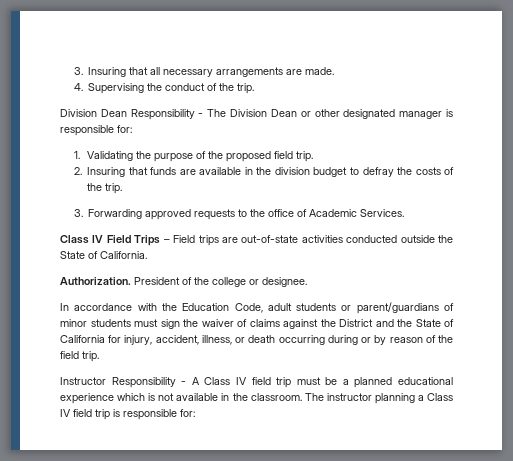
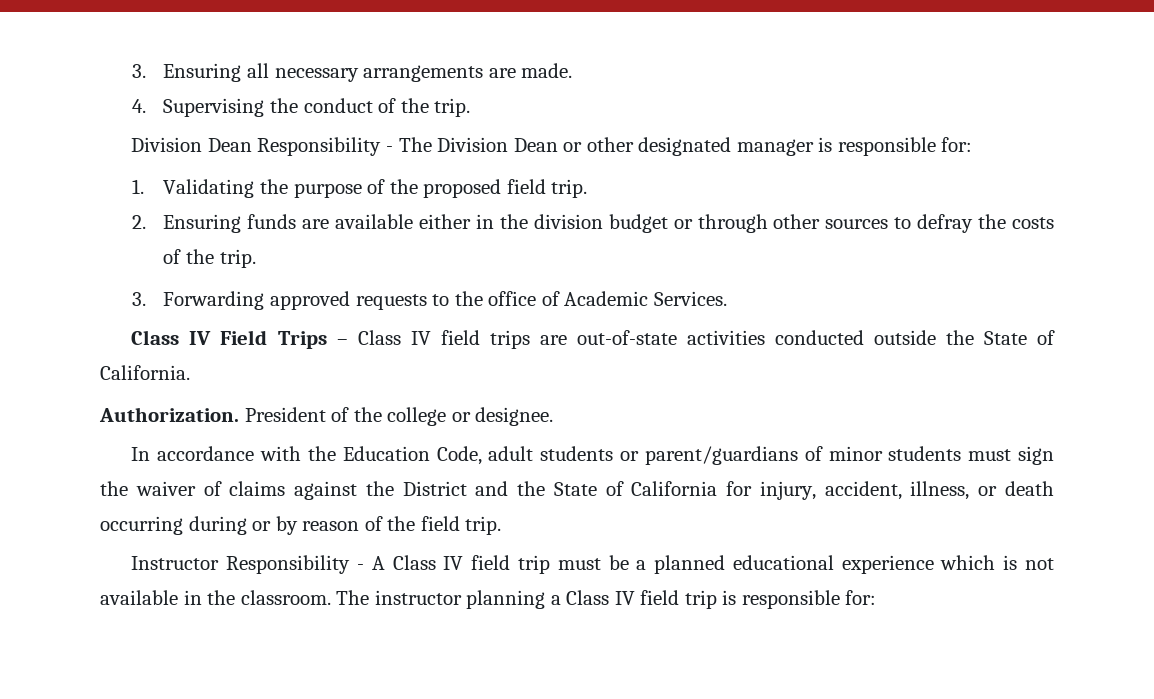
[73,67,149,77] 3. Insuring that -> [131,63,242,82] 3. Ensuring
[87,167,148,177] Insuring that -> [163,214,242,233] Ensuring
(242, 171) none -> [419,214,472,229] either
(348, 172) none -> [673,214,889,233] or through other sources
[173,235,196,243] Field -> [357,330,480,345] Class IV field

